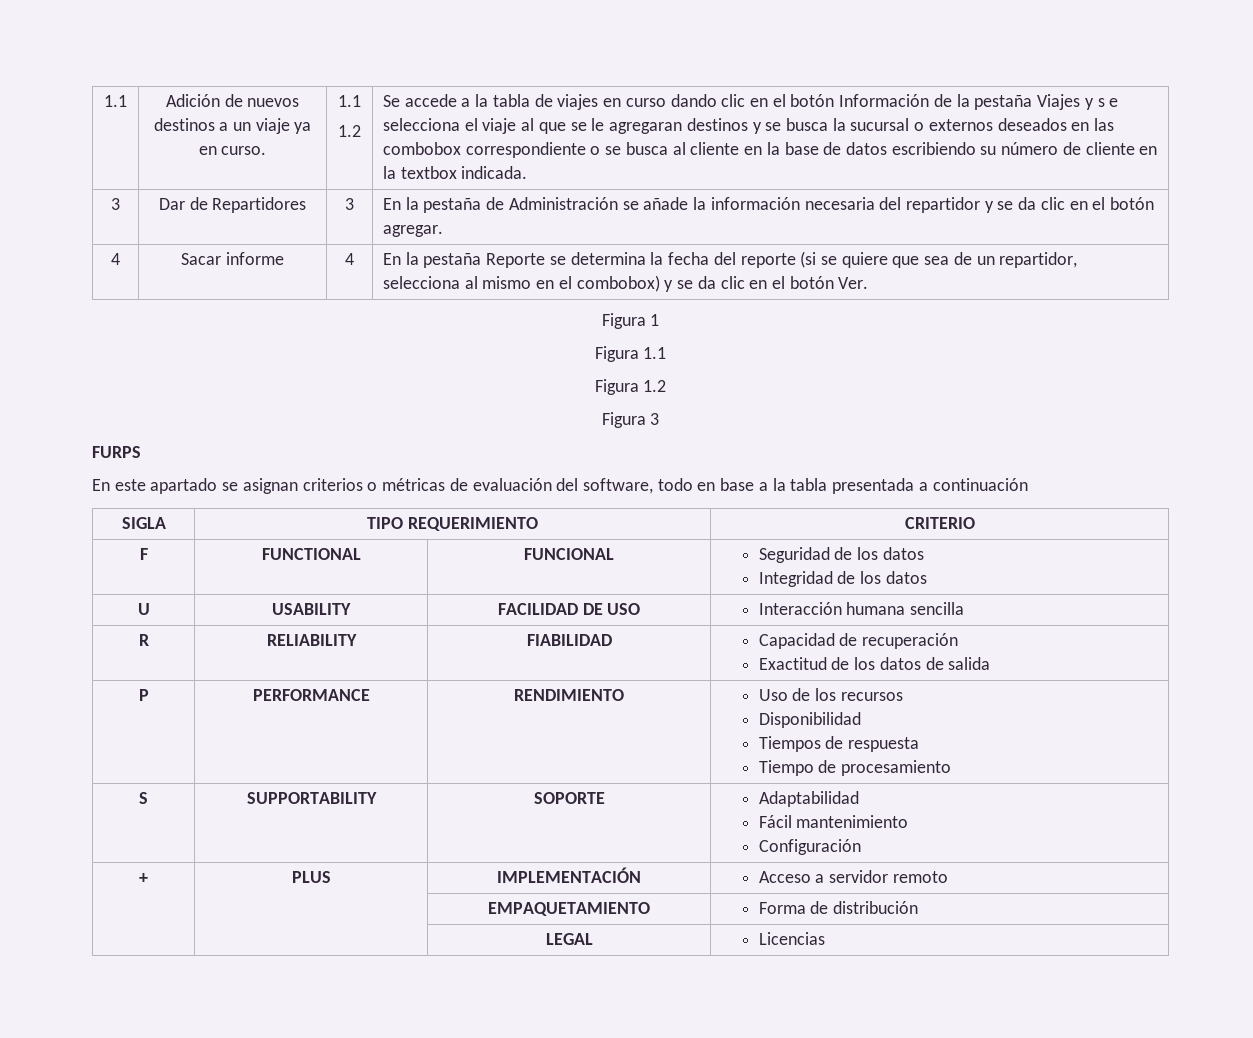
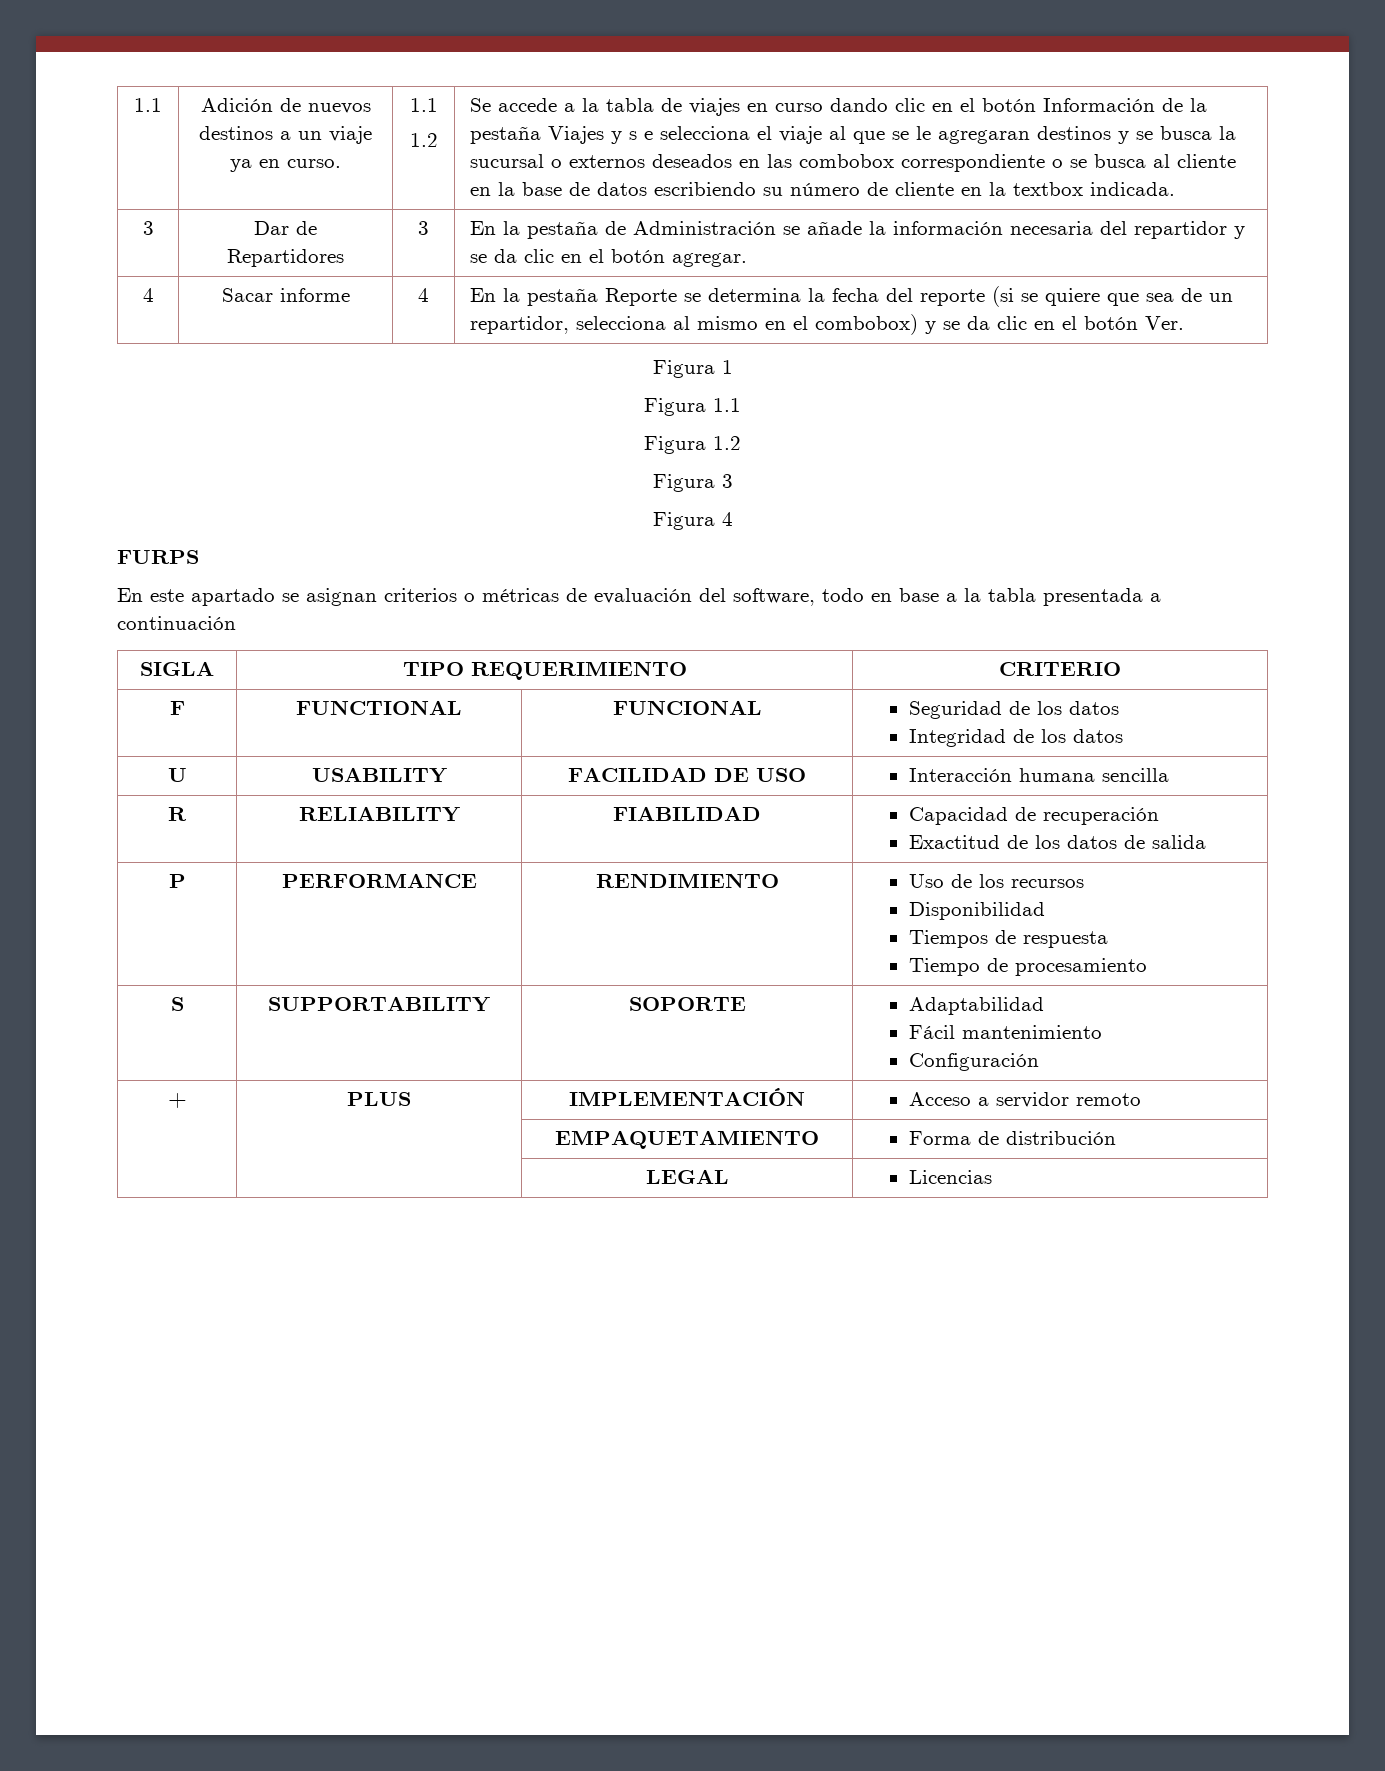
(660, 419) none -> [652,512,733,530] // Figura 4

